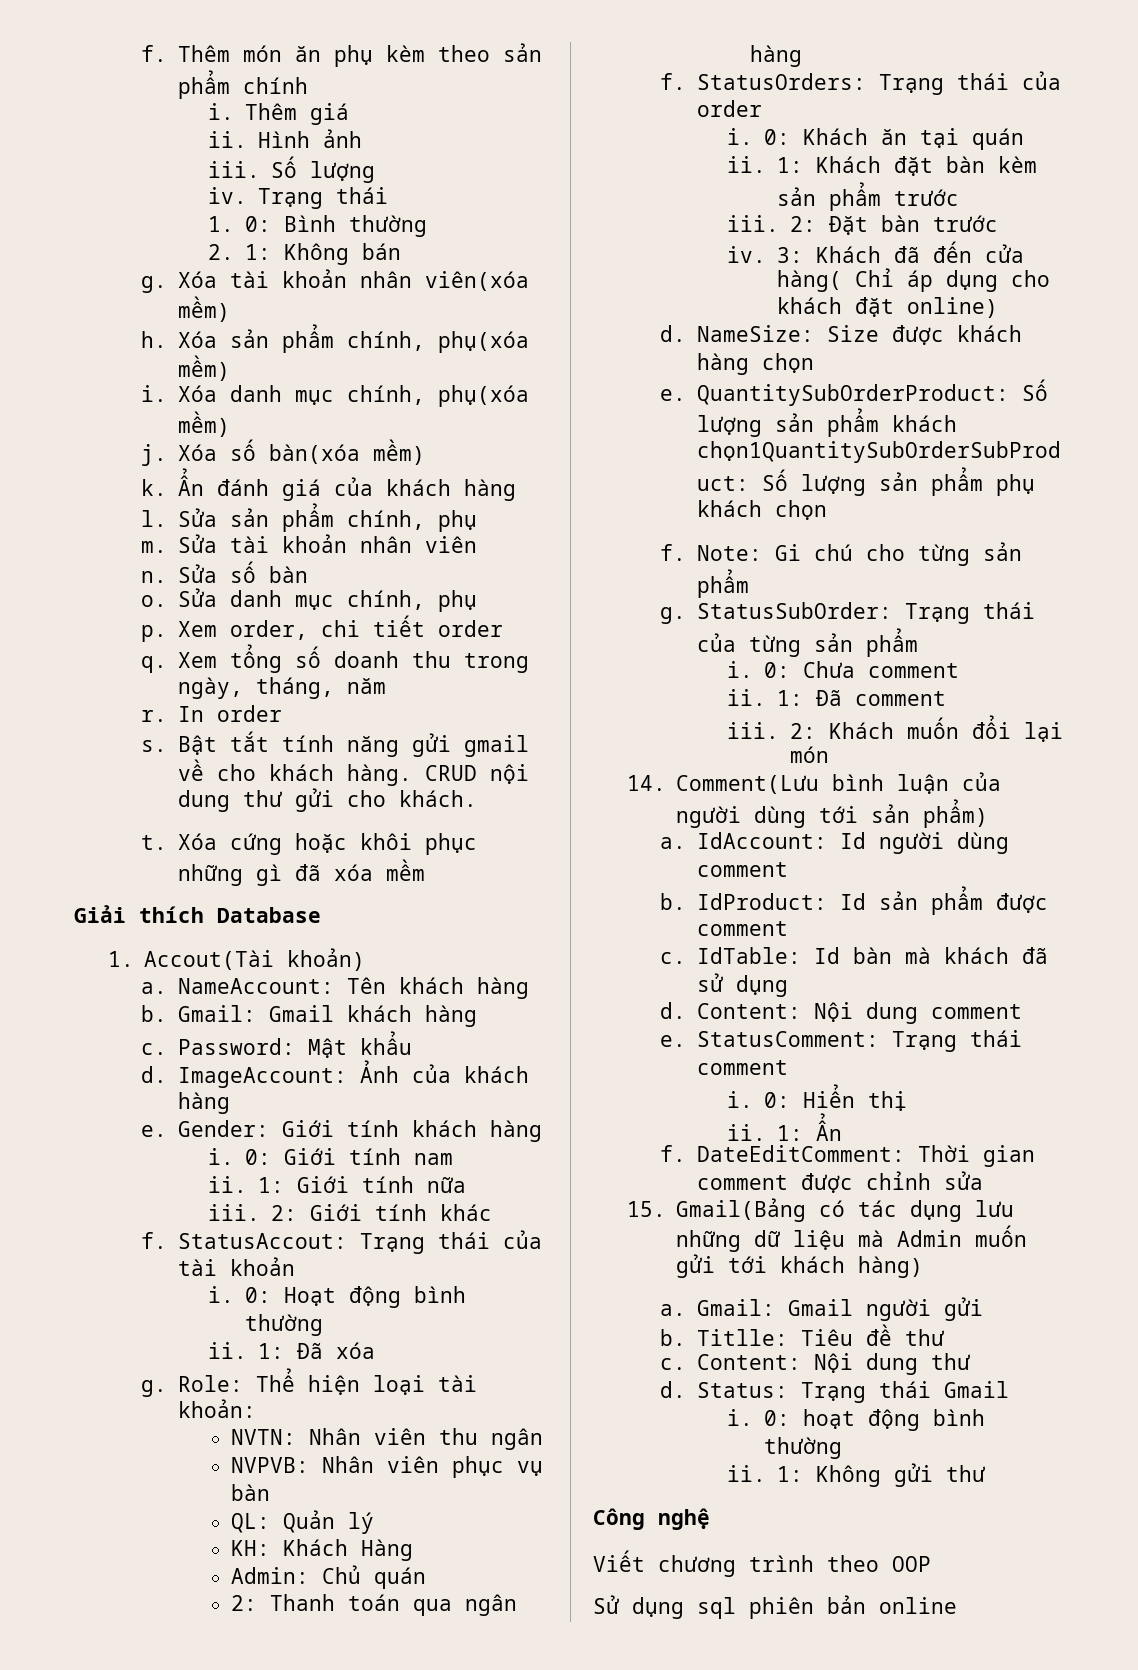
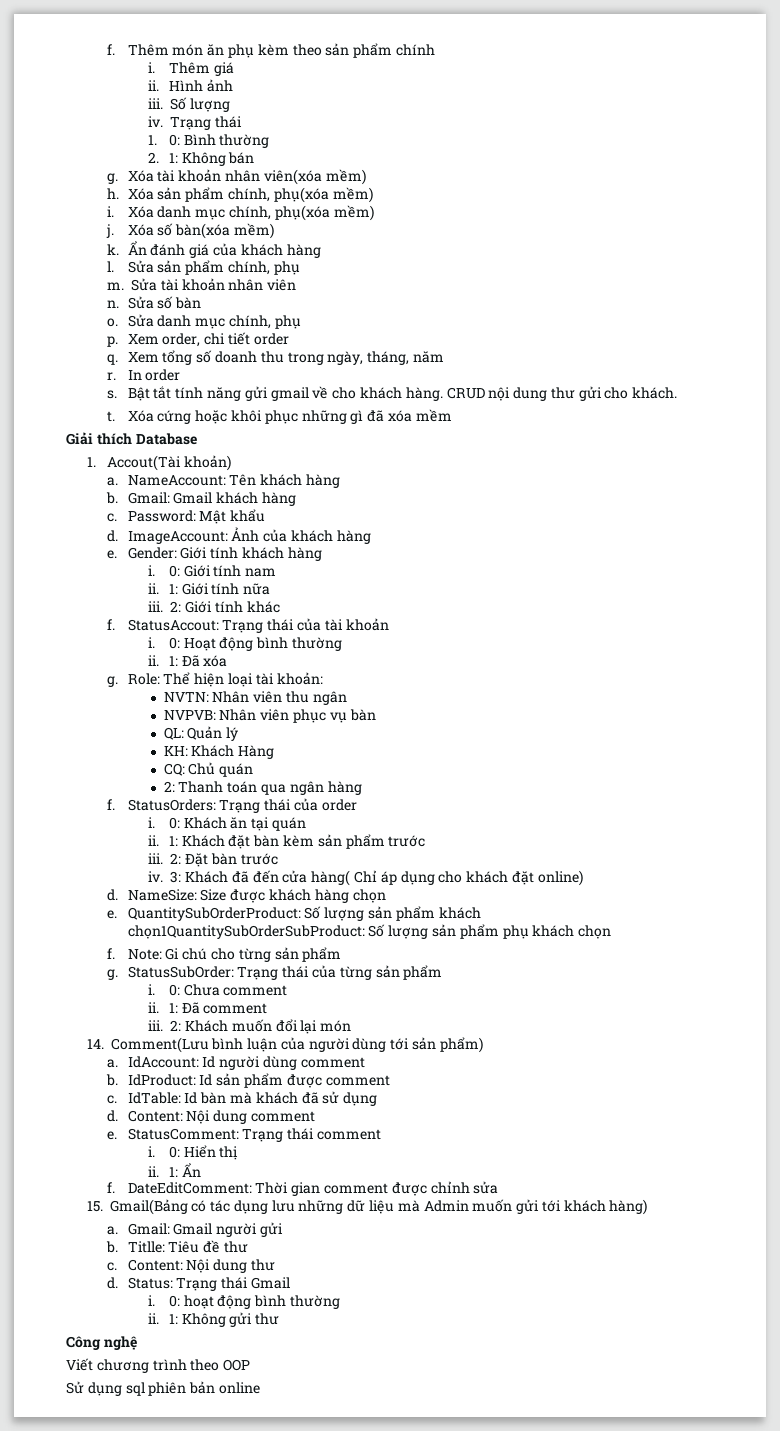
[231,1567,310,1584] Admin: -> [163,763,185,776] CQ:

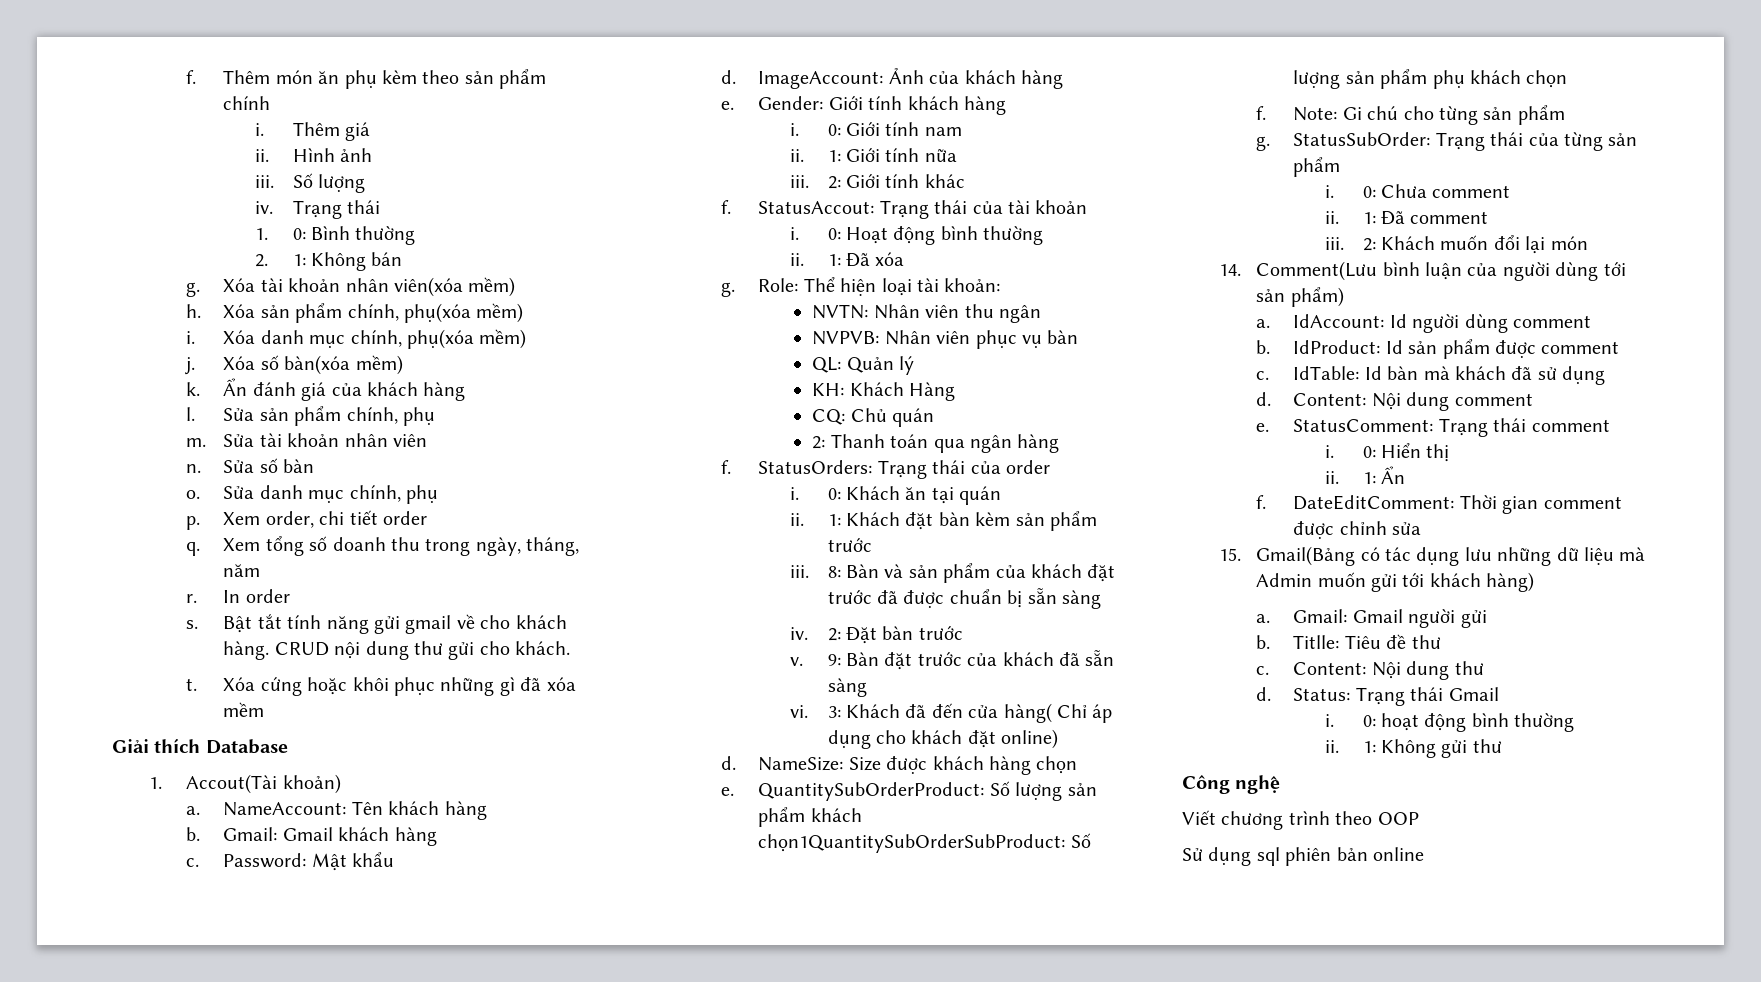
[170,853,278,867] [148,871,164,882] 2: Đặt bàn trước // iv. -> [827,563,1116,583] [827,588,1101,609] [790,626,963,644] [790,650,1115,670] [827,678,867,697] [790,705,809,718] 8: Bàn và sản phẩm của khách đặt trước đã được chuẩn bị sẵn sàng // iv. 2: Đặt bàn trước // v. 9: Bàn đặt trước của khách đã sẵn sàng // vi.

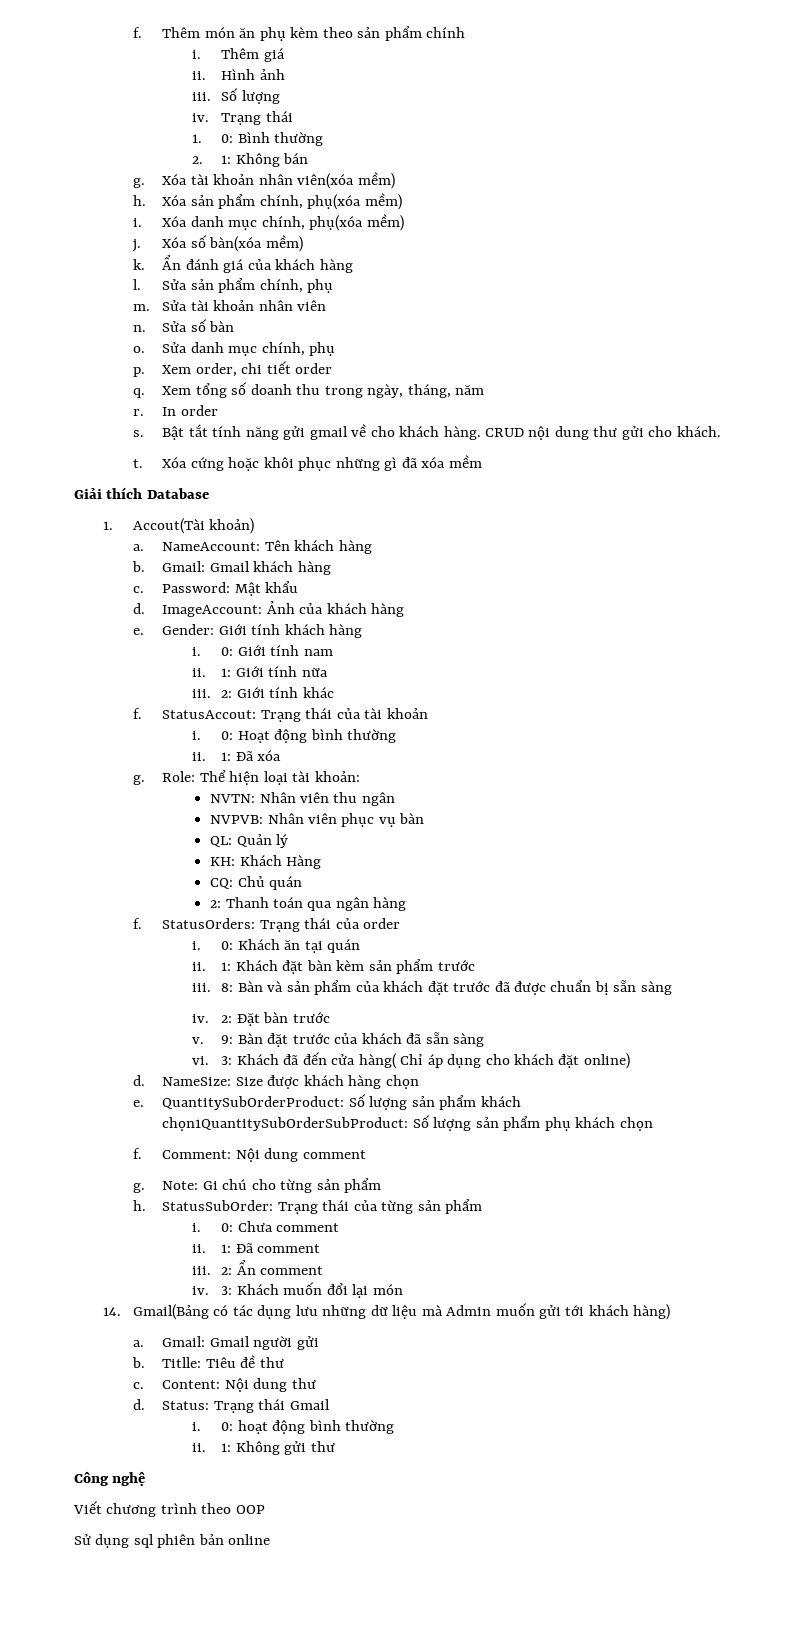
(1267, 113) none -> [162,1148,366,1162] [132,1183,145,1193] Comment: Nội dung comment // g.
[1256,136,1271,151] g. -> [132,1200,146,1211] h.
(1376, 244) none -> [236,1260,324,1275] [191,1286,233,1295] Ẩn comment // iv. 3:
[1256,261,1626,281] [1256,287,1344,307] [1256,314,1591,333] [1256,339,1620,359] [1256,366,1606,385] [1256,392,1533,411] [1256,418,1610,437] [1325,443,1450,462] [1325,466,1405,484] [1256,495,1622,514] [1293,521,1422,539] [1219,548,1242,561] Comment(Lưu bình luận của người dùng tới sản phẩm) // a. IdAccount: Id người dùng comment // b. IdProduct: Id sản phẩm được comment // c. IdTable: Id bàn mà khách đã sử dụng // d. Content: Nội dung comment // e. StatusComment: Trạng thái comment // i. 0: Hiển thị // ii. 1: Ẩn // f. DateEditComment: Thời gian comment được chỉnh sửa // 15. -> (122, 1311) none

